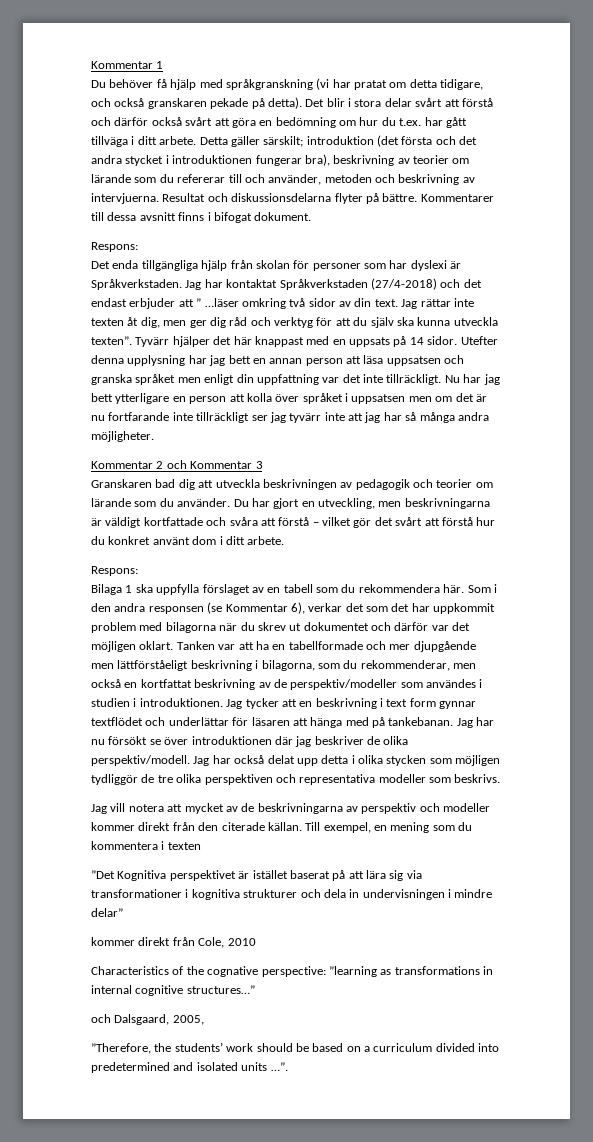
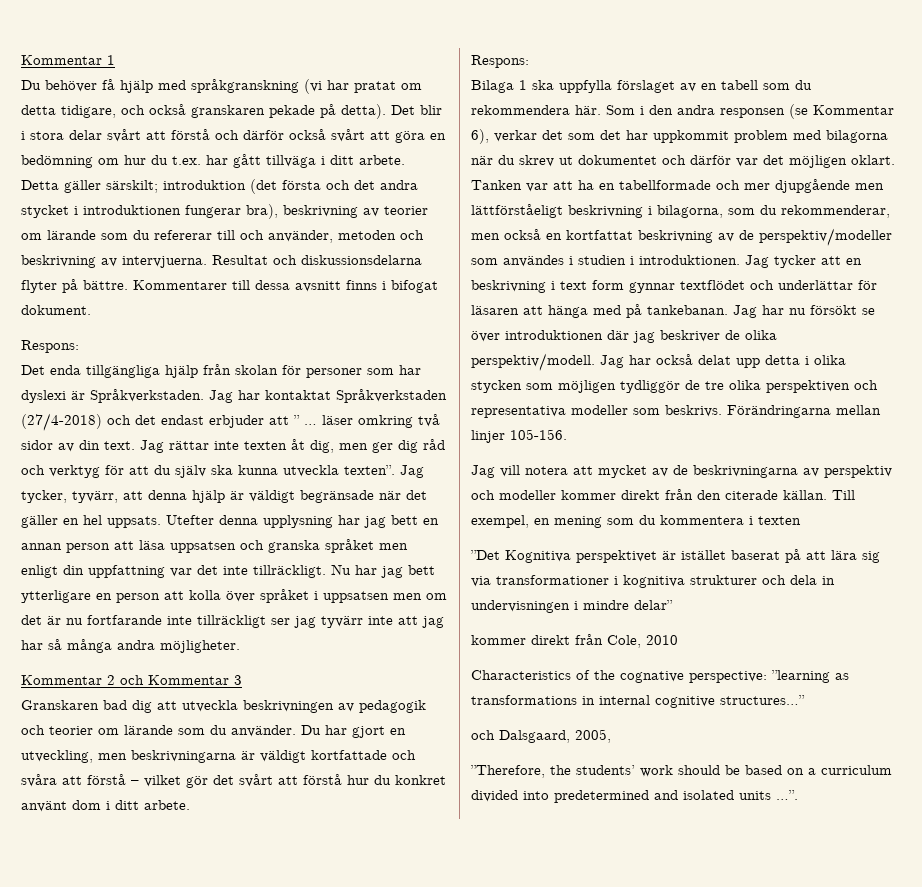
[204,298,239,307] …läser -> [304,415,353,425] … läser
[135,336,458,347] Tyvärr hjälper det här knappast med en uppsats på 14 sidor. -> [400,465,424,478] [21,490,427,503] [21,515,161,528] Jag tycker, tyvärr, att denna hjälp är väldigt begränsade när det gäller en hel uppsats.
(501, 778) none -> [727,405,881,418] [471,429,567,443] Förändringarna mellan linjer 105-156.

